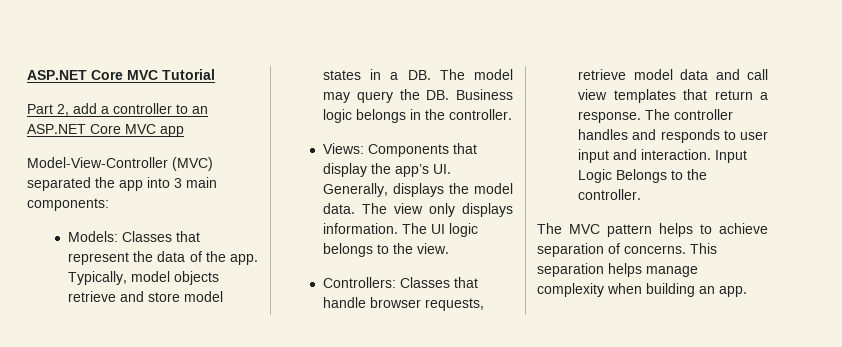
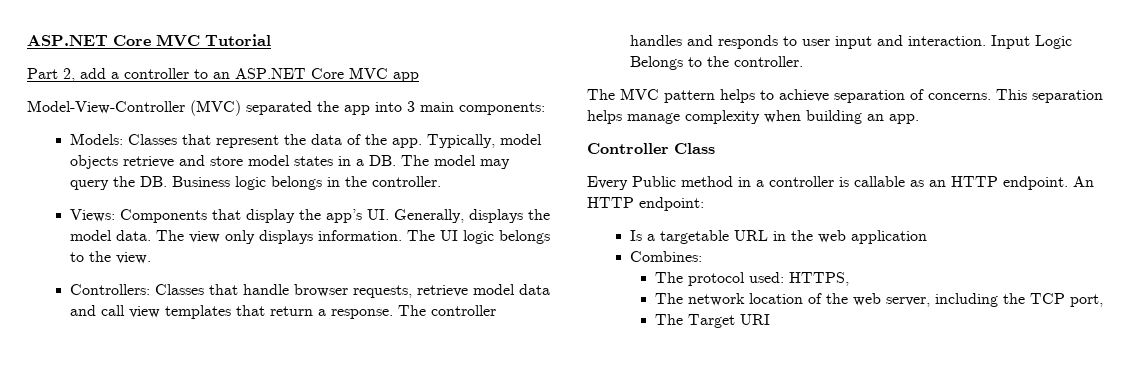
(747, 291) none -> [587,143,715,154] [587,176,1094,190] [587,197,704,211] [629,230,927,244] [629,251,702,262] [655,272,850,286] [655,293,1104,307] [655,314,771,328] // Controller Class // Every Public method in a controller is callable as an HTTP endpoint. An HTTP endpoint: // Is a targetable URL in the web application // Combines: // The protocol used: HTTPS, // The network location of the web server, including the TCP port, // The Target URI

